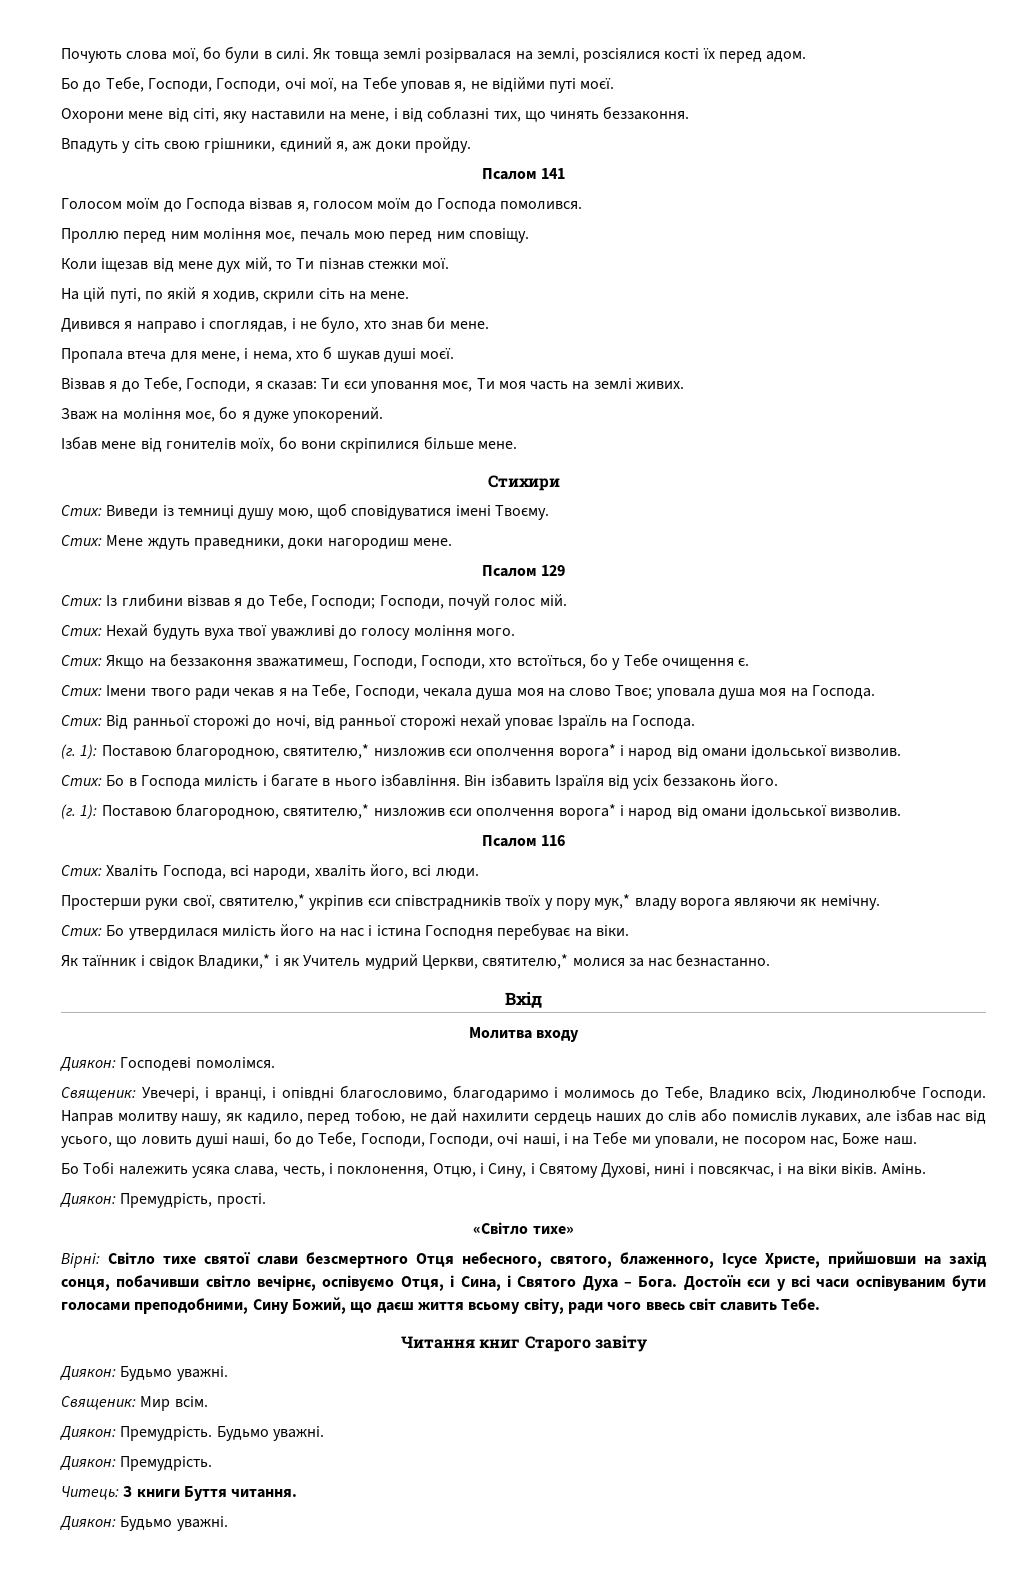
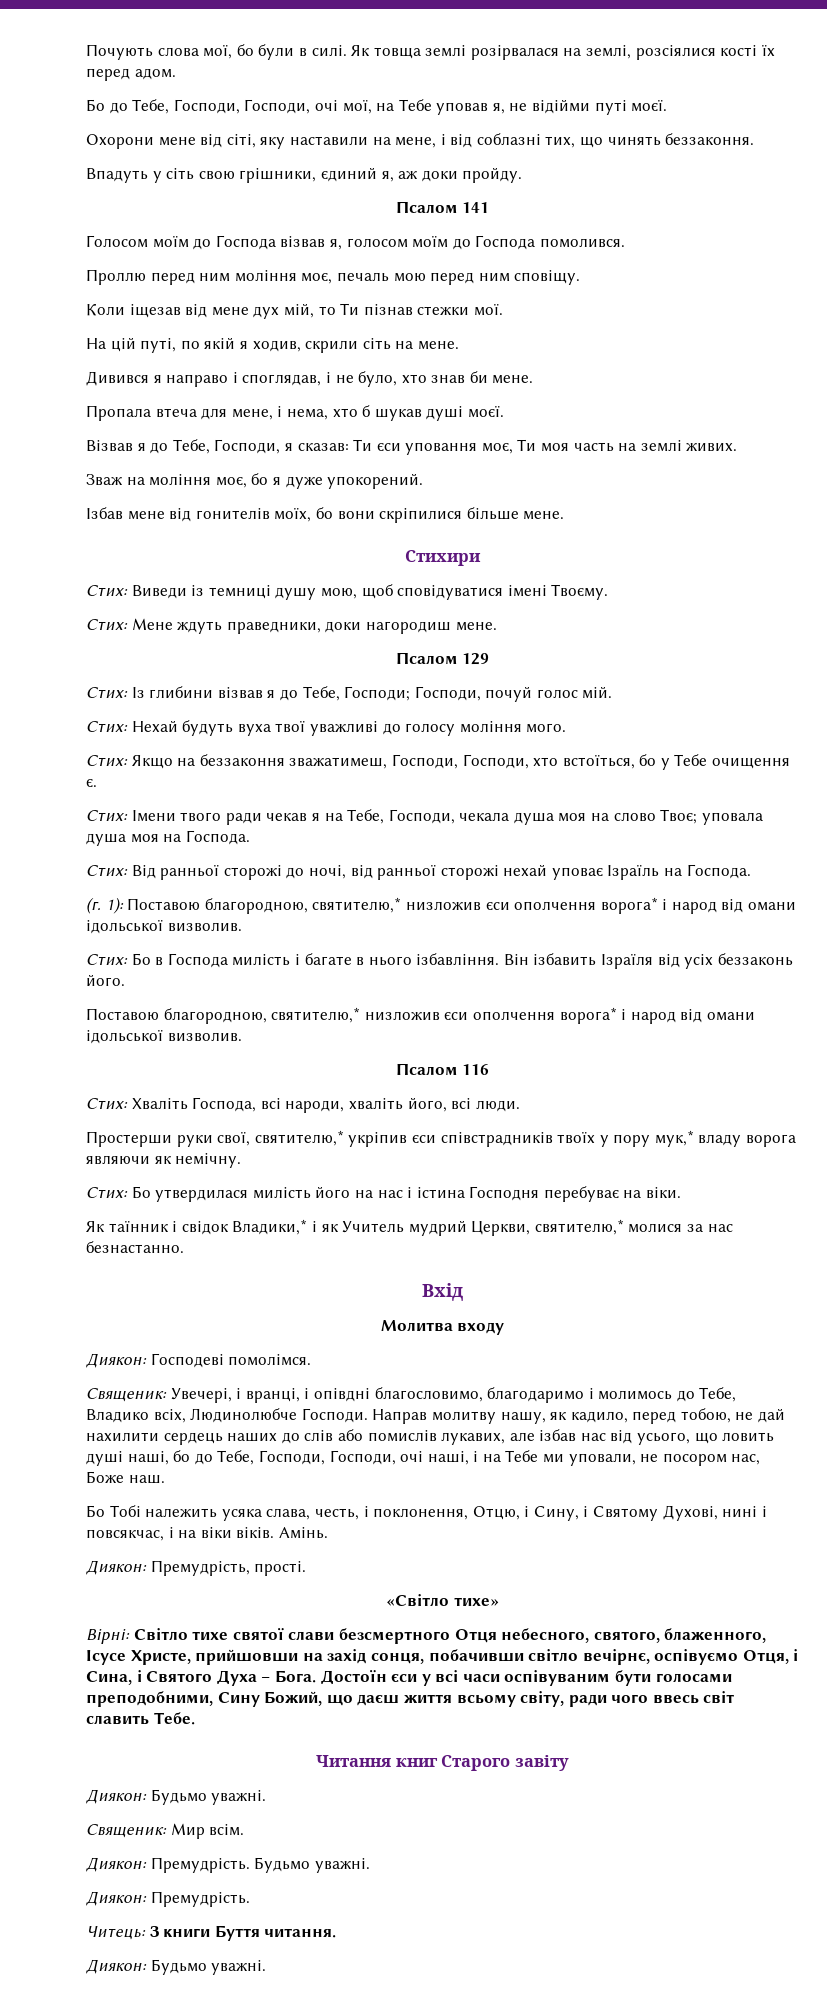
[61,804,98,819] (г. 1): -> (125, 980) none

